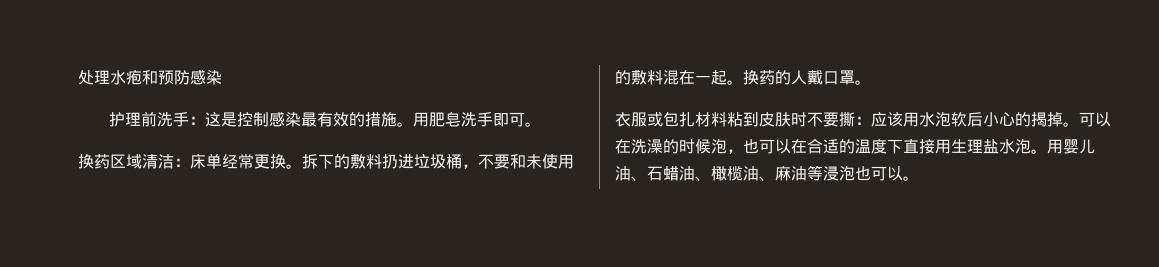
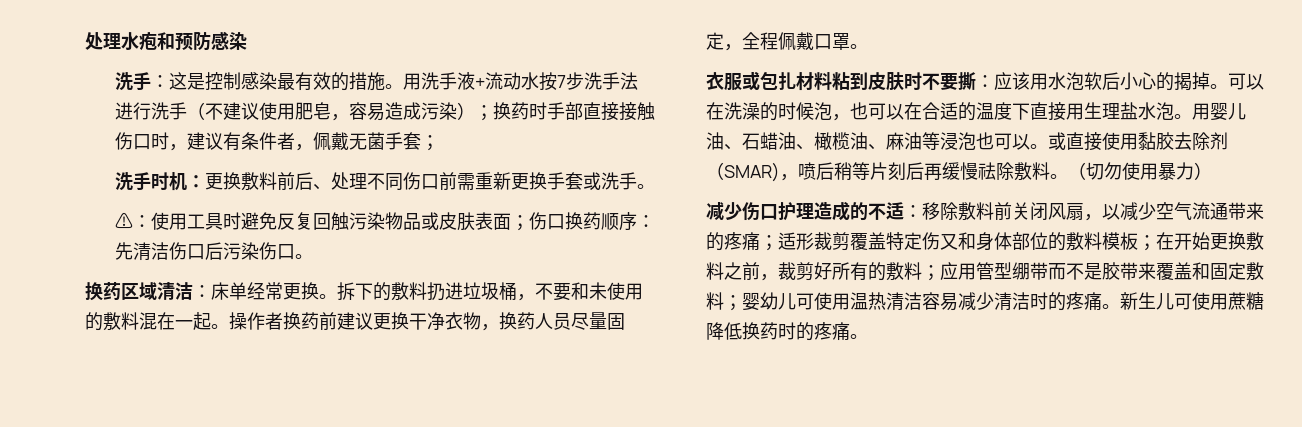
[109,111,158,127] 护理前 -> (247, 41) none
[429,112,526,127] 肥皂洗手即可 -> [420,72,638,91] [114,102,655,121] [114,132,439,151] [114,172,655,191] [114,212,655,231] [114,242,295,261] 洗手液+流动水按7步洗手法进行洗手（不建议使用肥皂，容易造成污染）；换药时手部直接接触伤口时，建议有条件者，佩戴无菌手套； // 洗手时机：更换敷料前后、处理不同伤口前需重新更换手套或洗手。 // ⚠：使用工具时避免反复回触污染物品或皮肤表面；伤口换药顺序：先清洁伤口后污染伤口
[743,70,807,85] 换药的人 -> [229,312,625,331] [706,32,796,51] 操作者换药前建议更换干净衣物，换药人员尽量固定，全程佩
(919, 178) none -> [1048,132,1228,151] [706,162,1212,182] [706,201,1264,221] [706,232,1264,251] [706,262,1264,281] [706,292,1264,311] [706,322,868,341] 或直接使用黏胶去除剂（SMAR)，喷后稍等片刻后再缓慢祛除敷料。（切勿使用暴力） // 减少伤口护理造成的不适：移除敷料前关闭风扇，以减少空⽓流通带来的疼痛；适形裁剪覆盖特定伤⼜和⾝体部位的敷料模板；在开始更换敷料之前，裁剪好所有的敷料；应⽤管型绷带⽽不是胶带来覆盖和固定敷料；婴幼儿可使用温热清洁容易减少清洁时的疼痛。新生儿可使用蔗糖降低换药时的疼痛。

